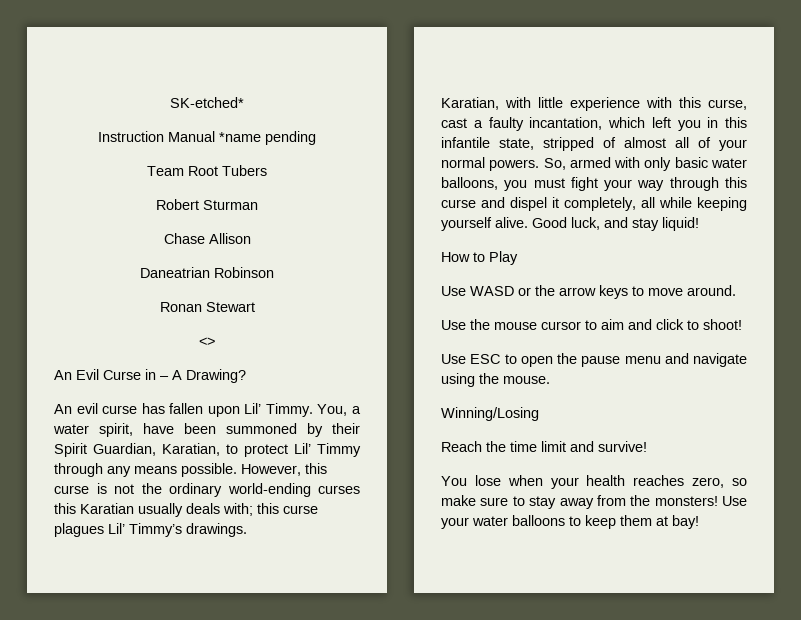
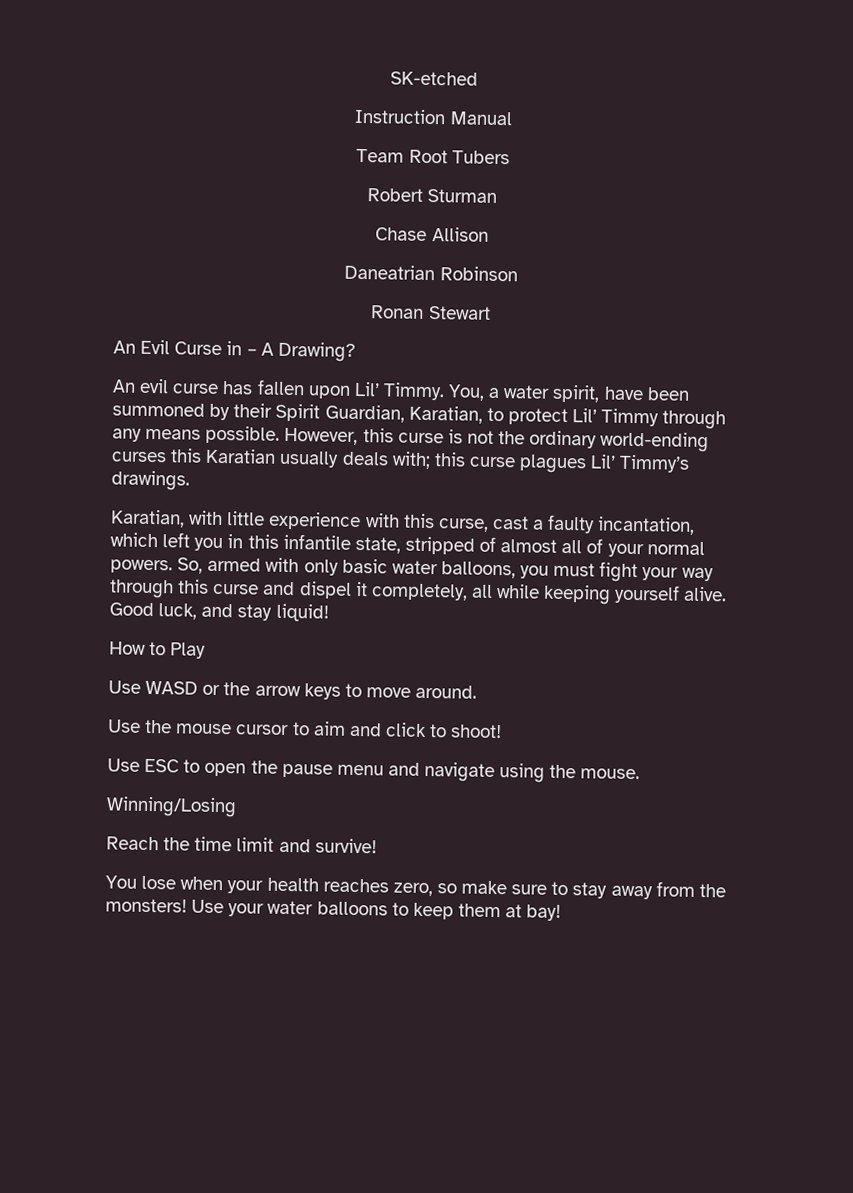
[170,97,244,108] SK-etched* -> [390,71,478,86] SK-etched
[219,131,316,145] *name pending -> (513, 118) none
[199,337,215,346] // <> -> (491, 312) none

